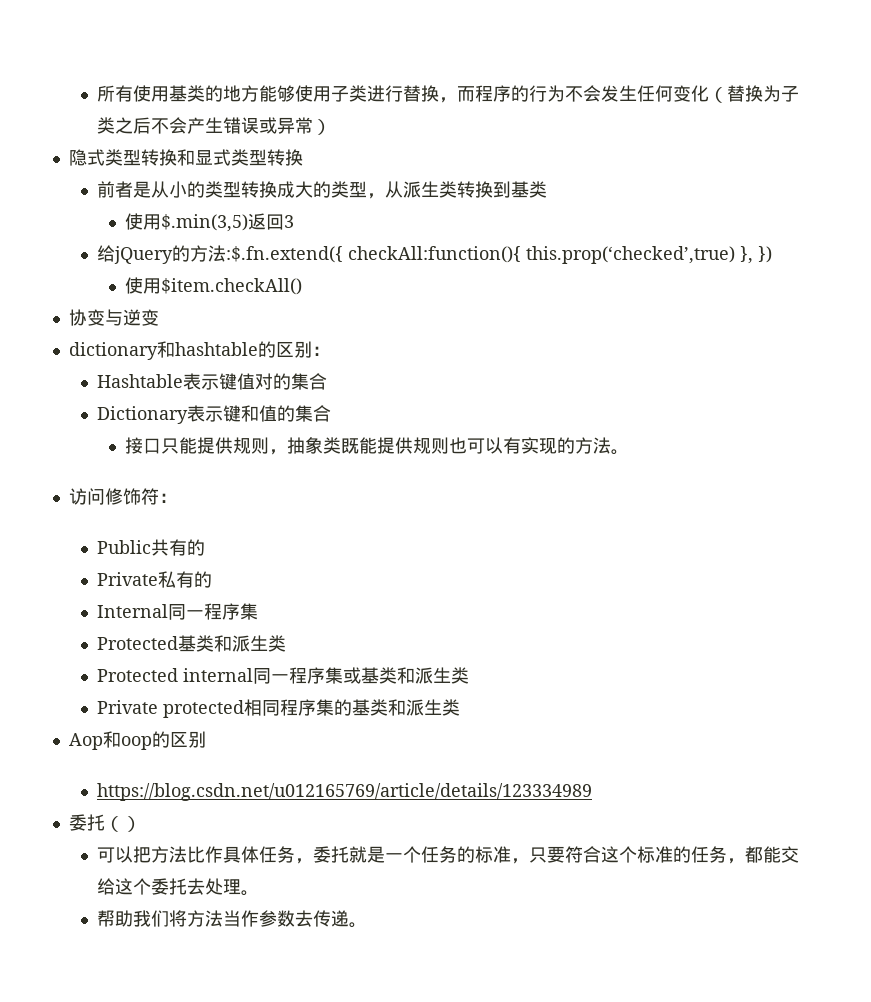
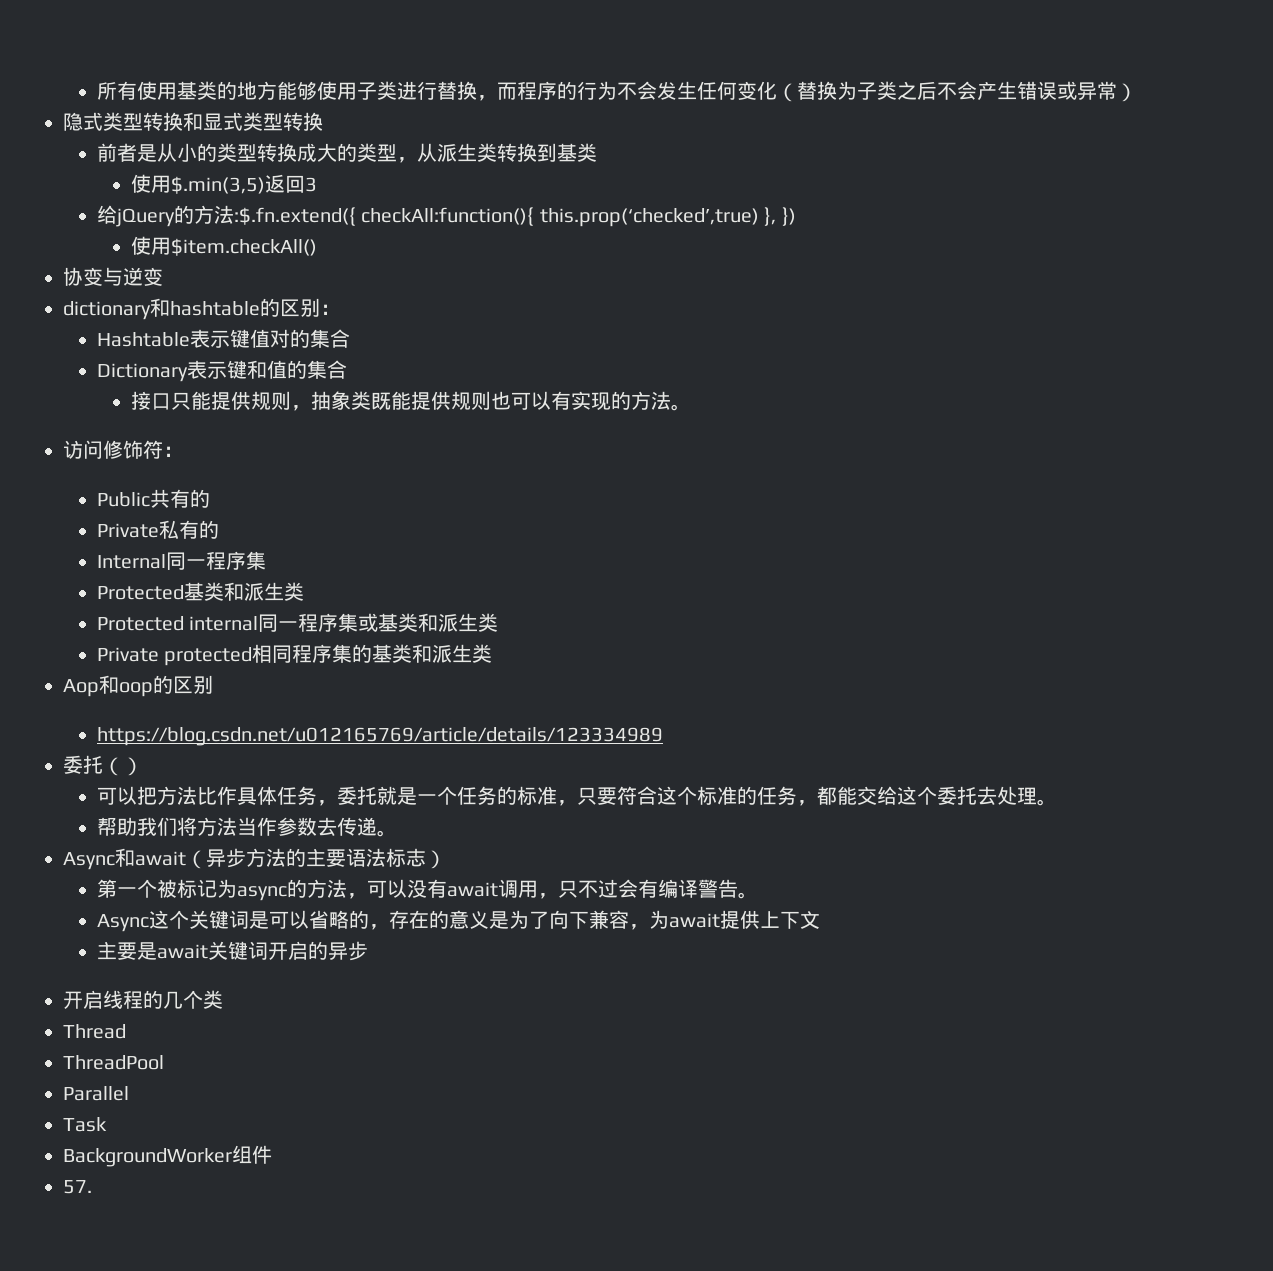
(367, 925) none -> [63,848,446,870] [96,879,758,901] [96,910,820,932] [96,941,368,961] [63,990,223,1009] [63,1024,126,1039] [63,1055,164,1070] [63,1086,129,1101] [63,1117,107,1132] [63,1145,272,1167] [63,1180,92,1194] // Async和await（异步方法的主要语法标志） // 第一个被标记为async的方法，可以没有await调用，只不过会有编译警告。 // Async这个关键词是可以省略的，存在的意义是为了向下兼容，为await提供上下文 // 主要是await关键词开启的异步 // 开启线程的几个类 // Thread // ThreadPool // Parallel // Task // BackgroundWorker组件 // 57.

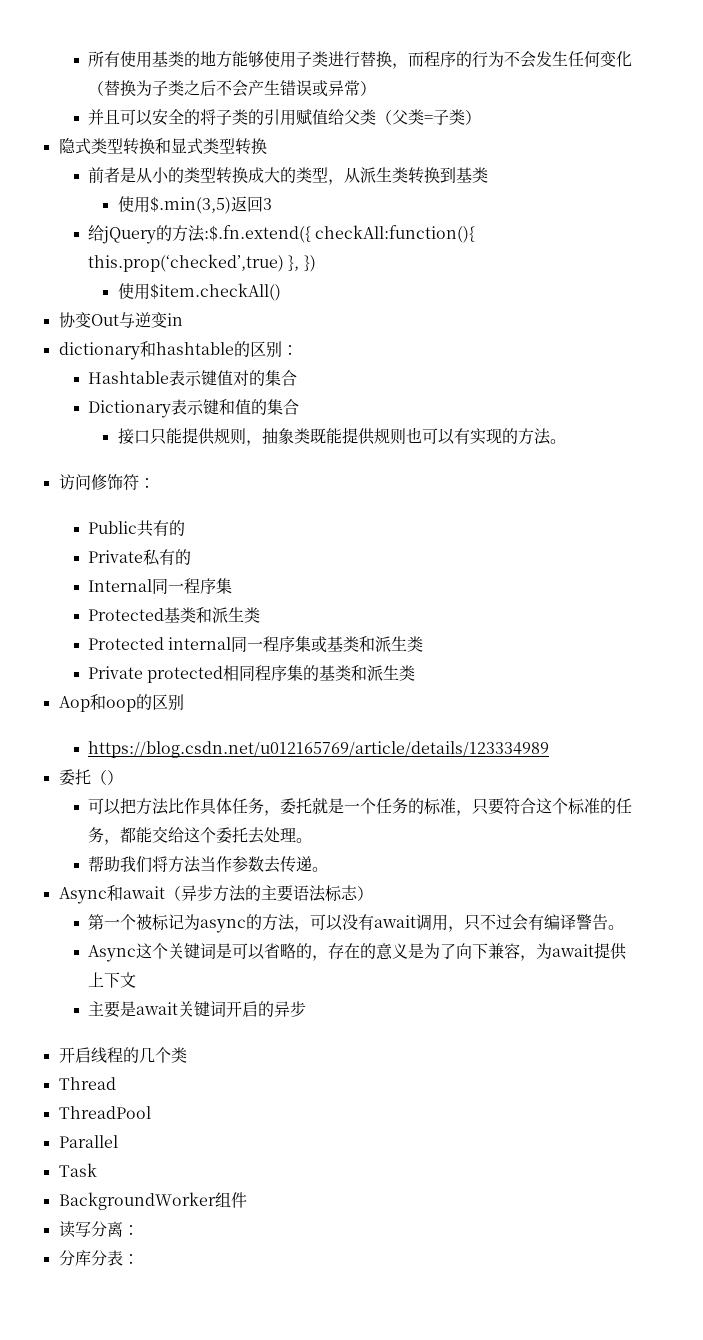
(1137, 92) none -> [88,109,482,126] // 并且可以安全的将子类的引用赋值给父类（父类=子类）
(103, 276) none -> [90,314,119,326] Out
(163, 276) none -> [166,313,183,326] in
[63,1180,92,1194] 57. -> [58,1221,139,1238] [58,1250,139,1266] 读写分离： // 分库分表：

